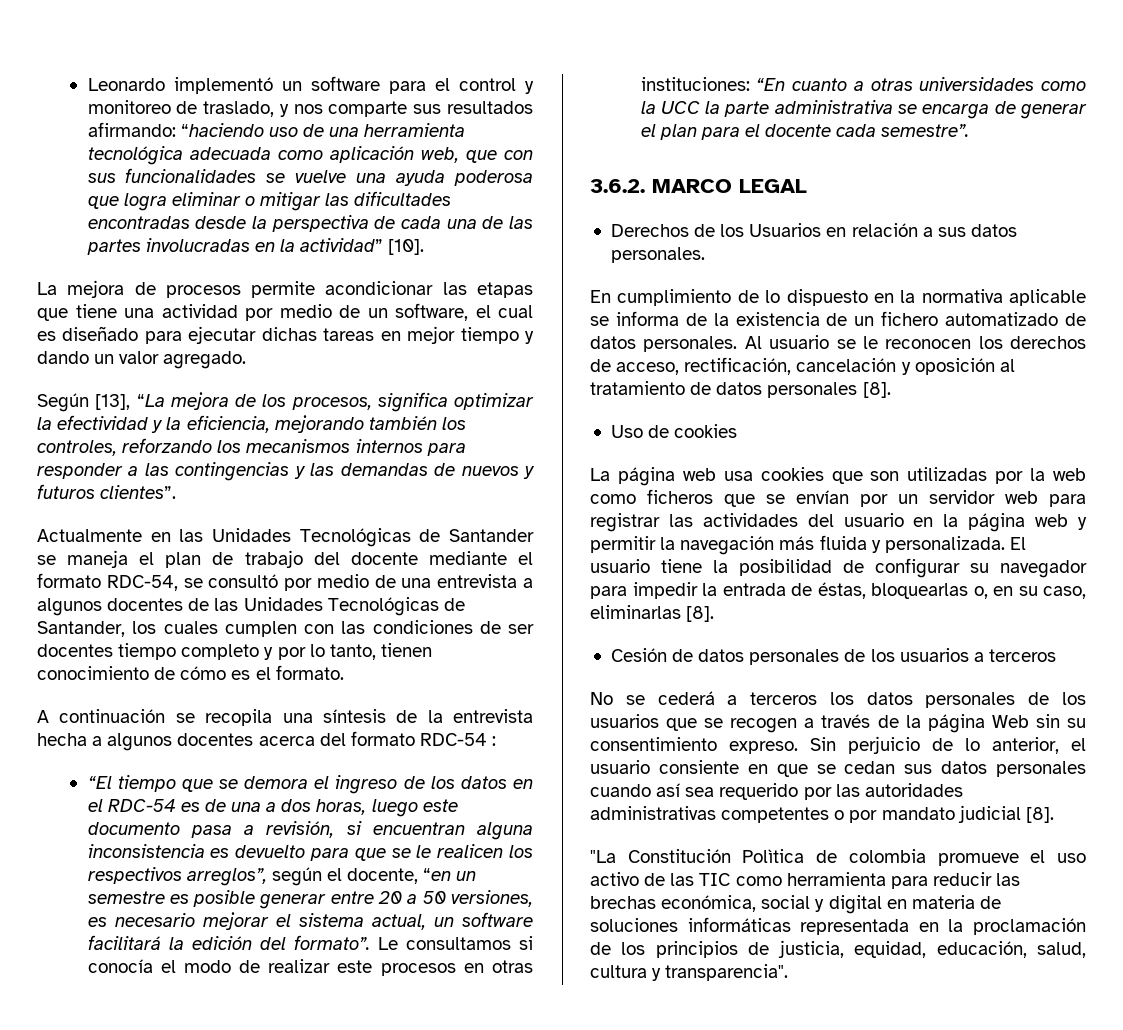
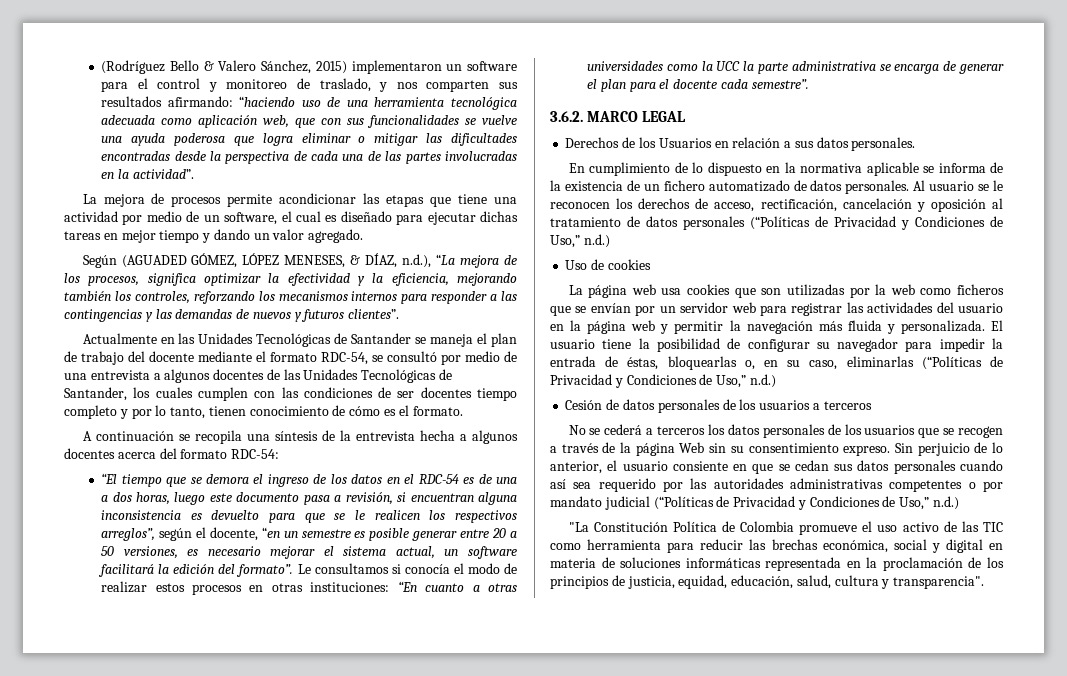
[87,77,273,94] Leonardo implementó -> [101,60,442,74] (Rodríguez Bello & Valero Sánchez, 2015) implementaron
[328,101,408,117] comparte -> [426,80,490,92] comparten
[300,238,425,255] actividad” [10]. -> [132,169,194,179] actividad”.
[95,394,131,410] [13], -> [121,253,432,268] (AGUADED GÓMEZ, LÓPEZ MENESES, & DÍAZ, n.d.),
[419,733,497,746] RDC-54 : -> [231,449,280,459] RDC-54:
[337,960,373,973] este -> [155,583,185,592] estos
[862,382,891,398] [8]. -> [750,216,1003,230] [550,234,610,248] (“Políticas de Privacidad y Condiciones de Uso,” n.d.)
[686,606,715,622] [8]. -> [921,356,1003,370] [550,374,776,388] (“Políticas de Privacidad y Condiciones de Uso,” n.d.)
[1025,807,1054,823] [8]. -> [653,496,960,510] (“Políticas de Privacidad y Condiciones de Uso,” n.d.)
[742,849,926,863] Polìtica de colombia -> [672,521,795,532] Política de Colombia

